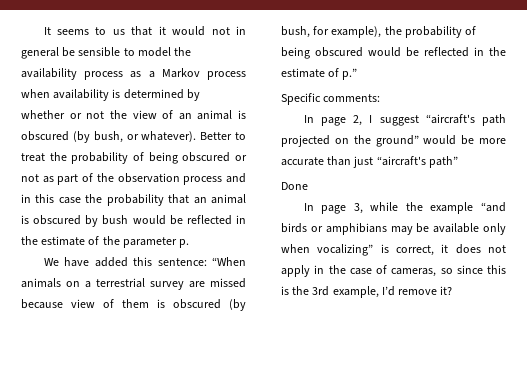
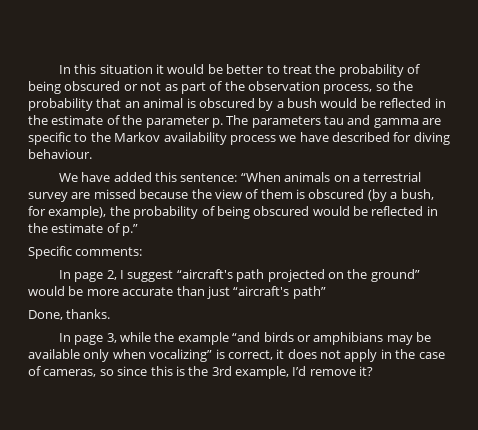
[43,26,246,36] [21,47,192,59] [21,68,246,80] [21,89,200,101] [21,110,246,120] [21,131,233,143] It seems to us that it would not in general be sensible to model the availability process as a Markov process when availability is determined by whether or not the view of an animal is obscured (by bush, or whatever). Better -> [58,64,265,74] In this situation it would be better
[183,173,246,185] [21,194,81,204] process and in this case -> [323,84,390,94] process, so
(99, 221) none -> [276,101,284,108] a
(190, 243) none -> [226,115,442,128] [28,132,450,145] [28,149,92,159] The parameters tau and gamma are specific to the Markov availability process we have described for diving behaviour.
(63, 304) none -> [191,189,212,199] the
(246, 305) none -> [390,192,398,199] a
[281,182,308,190] Done -> [28,309,111,320] Done, thanks.

